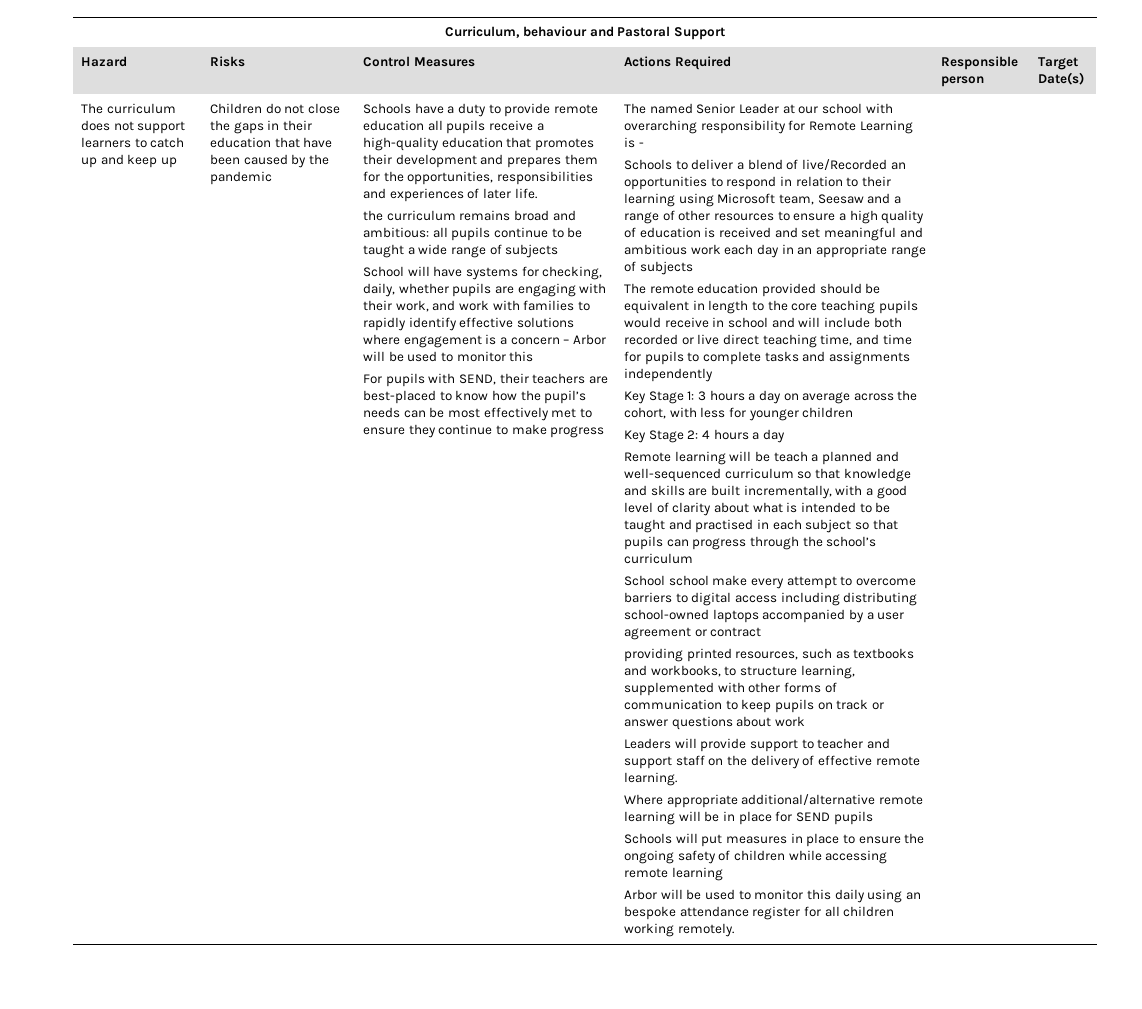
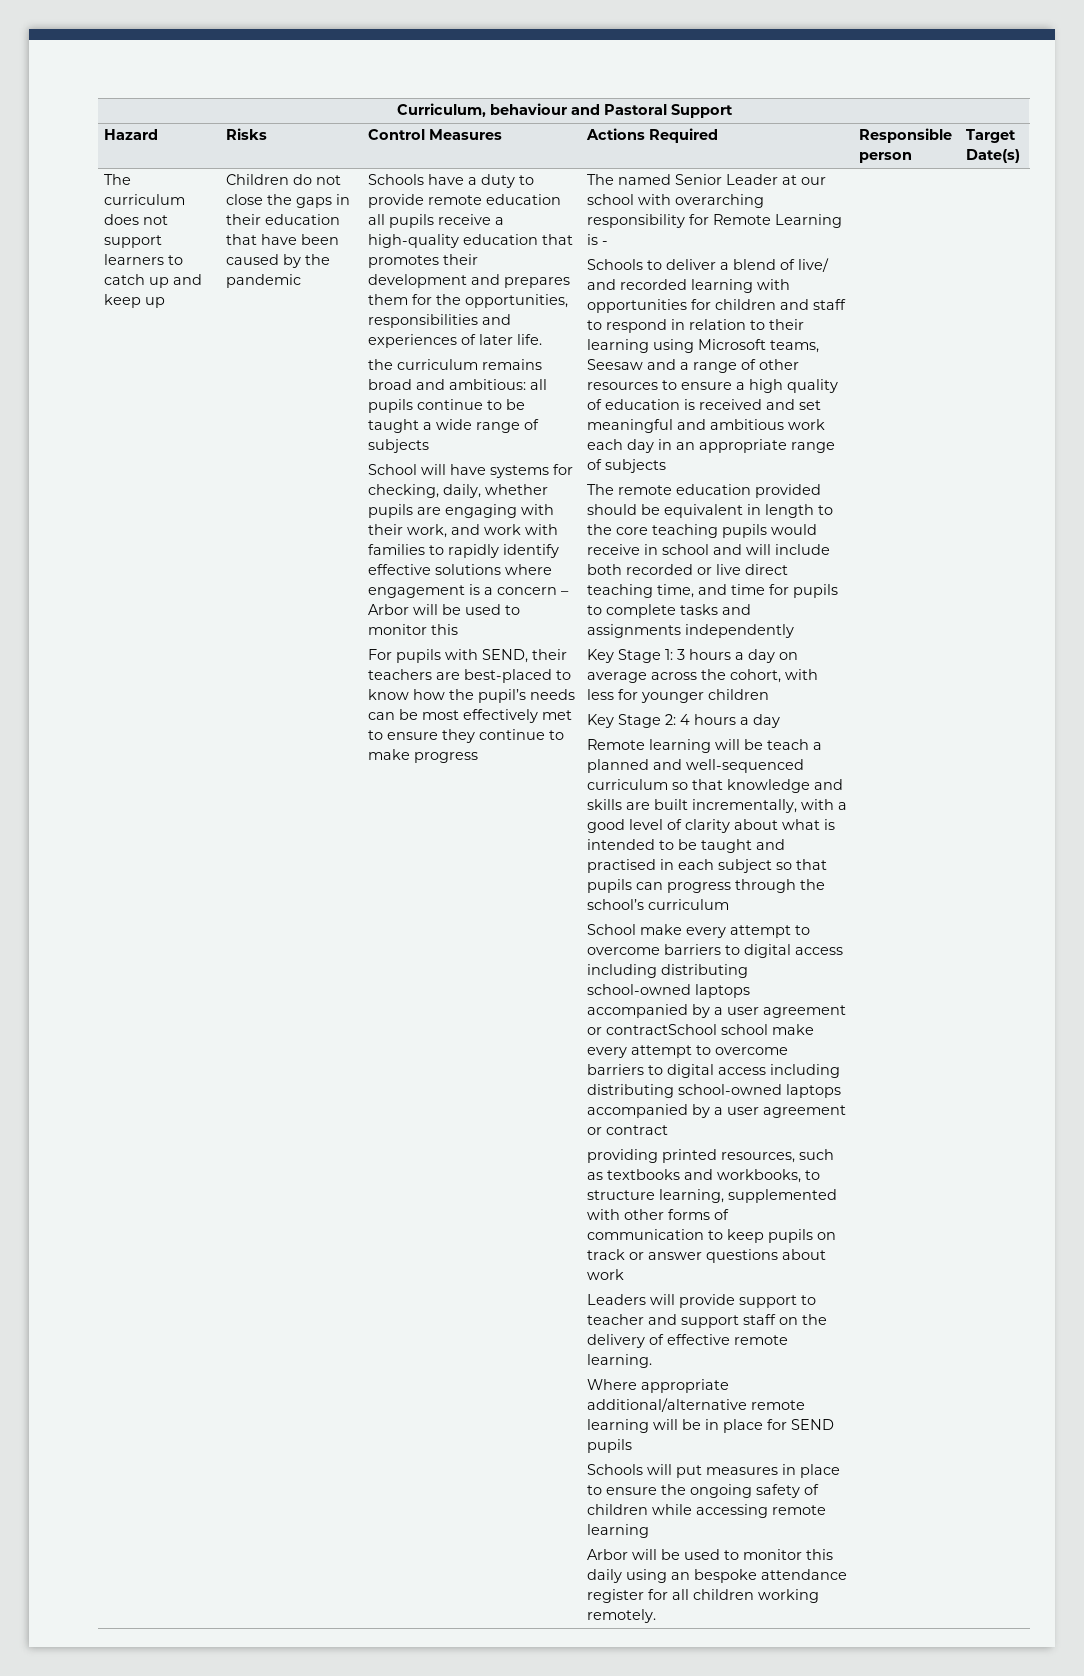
[801,159,906,170] [624,176,708,190] live/Recorded an opportunities -> [798,258,830,272] [587,279,791,293] [587,299,847,313] live/ and recorded learning with opportunities for children and staff
[778,194,814,205] team, -> [770,340,820,353] teams,
(666, 580) none -> [640,924,811,938] [587,944,844,958] [587,964,749,978] [587,984,751,998] [587,1004,847,1018] [587,1024,718,1035] make every attempt to overcome barriers to digital access including distributing school-owned laptops accompanied by a user agreement or contractSchool

